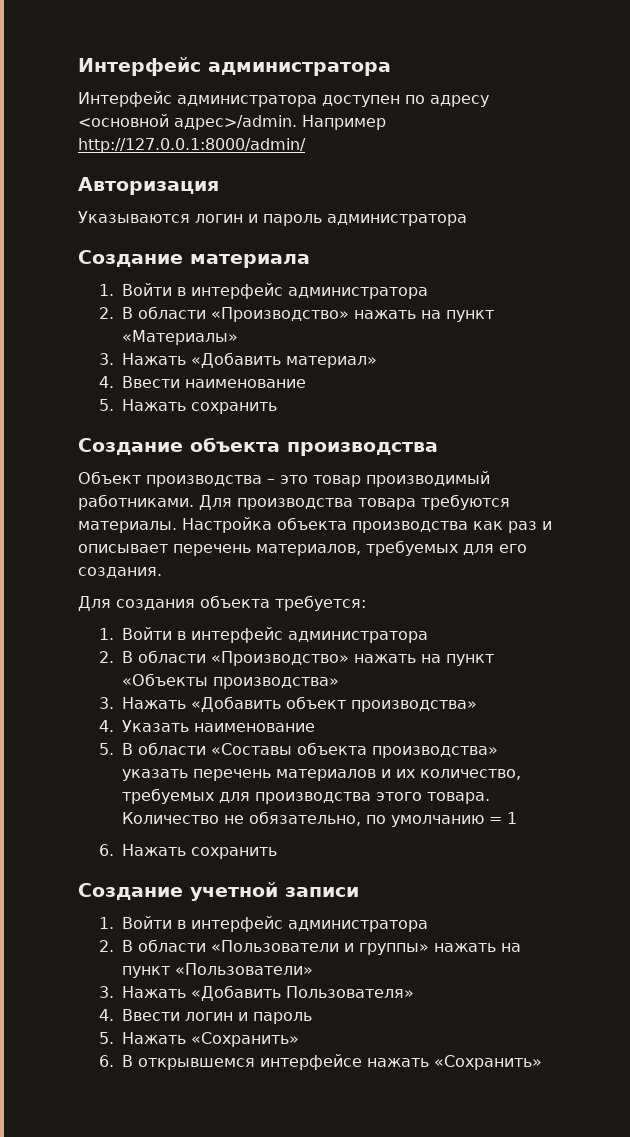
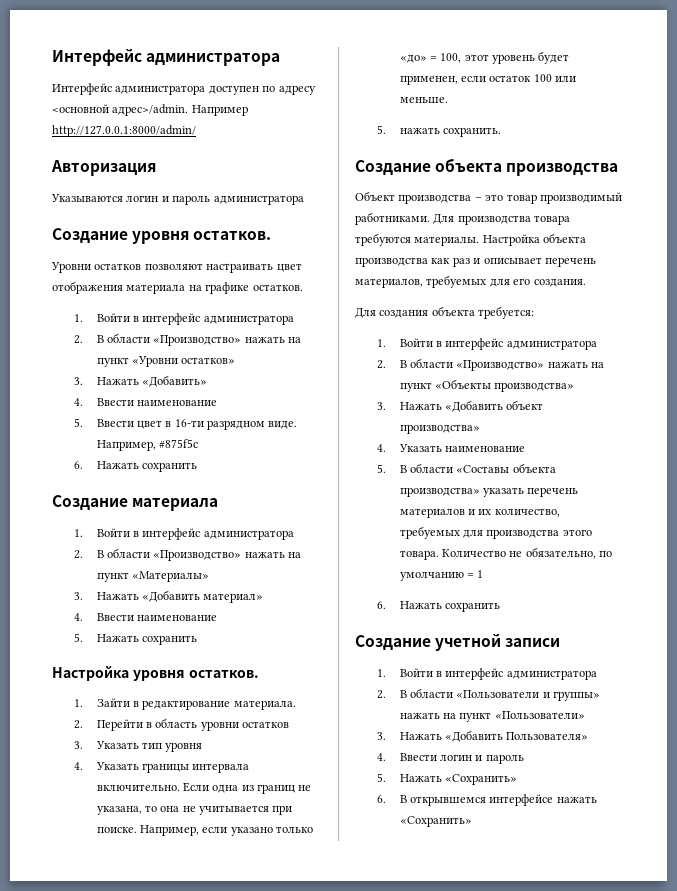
(467, 220) none -> [52,228,272,244] [51,262,302,273] [52,281,303,294] [74,313,294,325] [74,333,302,346] [96,356,236,367] [74,375,207,387] [74,398,217,406] [74,418,298,430] [96,439,198,451] [74,461,197,472] // Создание уровня остатков. // Уровни остатков позволяют настраивать цвет отображения материала на графике остатков. // 1. Войти в интерфейс администратора // 2. В области «Производство» нажать на пункт «Уровни остатков» // 3. Нажать «Добавить» // 4. Ввести наименование // 5. Ввести цвет в 16-ти разрядном виде. Например, #875f5c // 6. Нажать сохранить
(277, 408) none -> [52,666,259,681] [74,698,296,710] [74,718,290,731] [74,741,203,752] [74,762,250,773] [96,782,312,794] [96,805,293,815] [96,825,314,836] [399,51,570,64] [399,74,577,85] [399,97,448,104] [377,125,501,137] // Настройка уровня остатков. // 1. Зайти в редактирование материала. // 2. Перейти в область уровни остатков // 3. Указать тип уровня // 4. Указать границы интервала включительно. Если одна из границ не указана, то она не учитывается при поиске. Например, если указано только «до» = 100, этот уровень будет применен, если остаток 100 или меньше. // 5. нажать сохранить.

